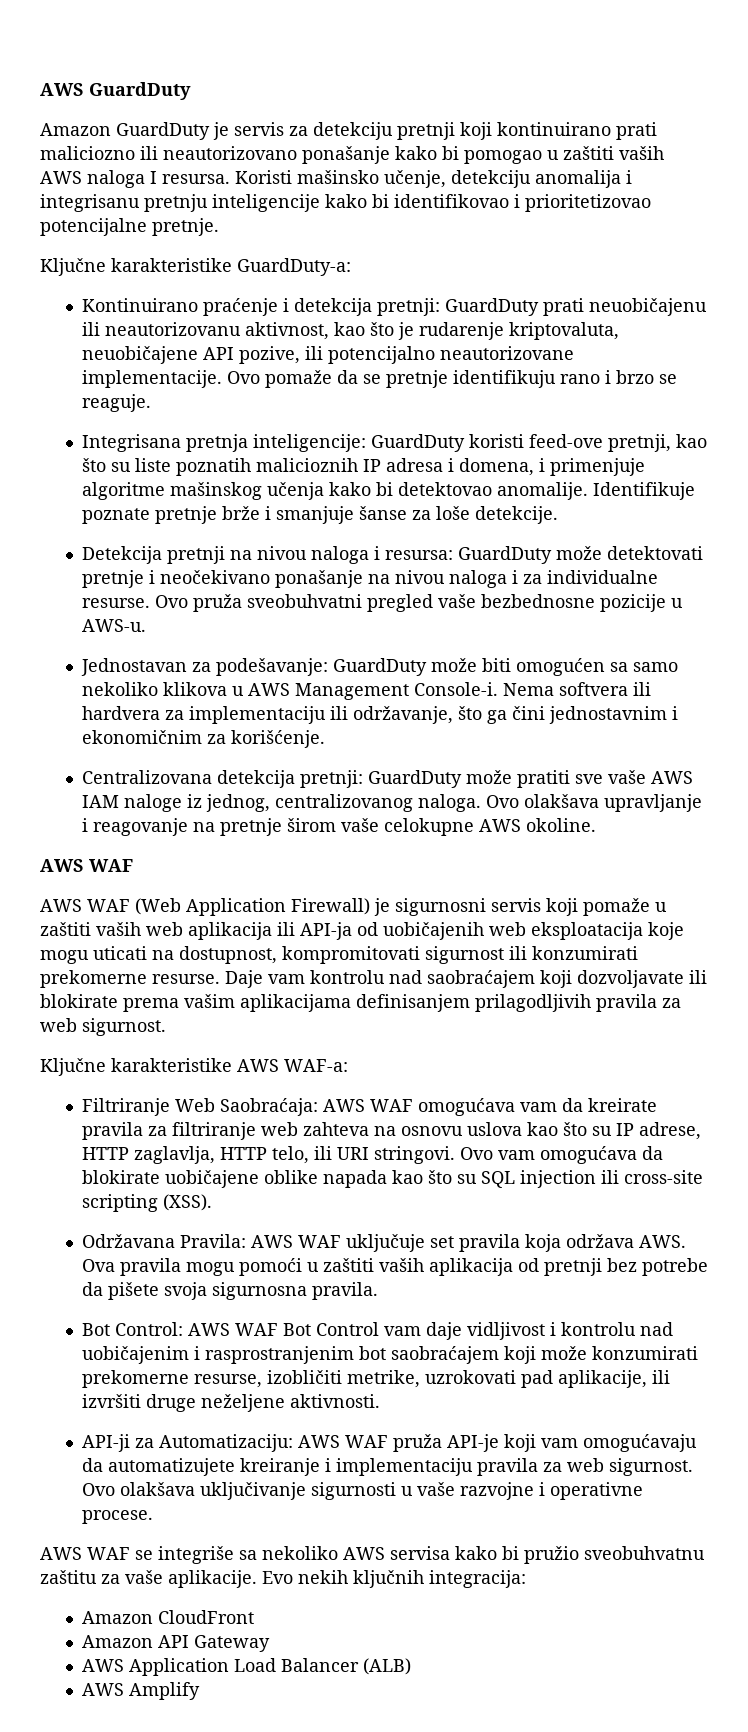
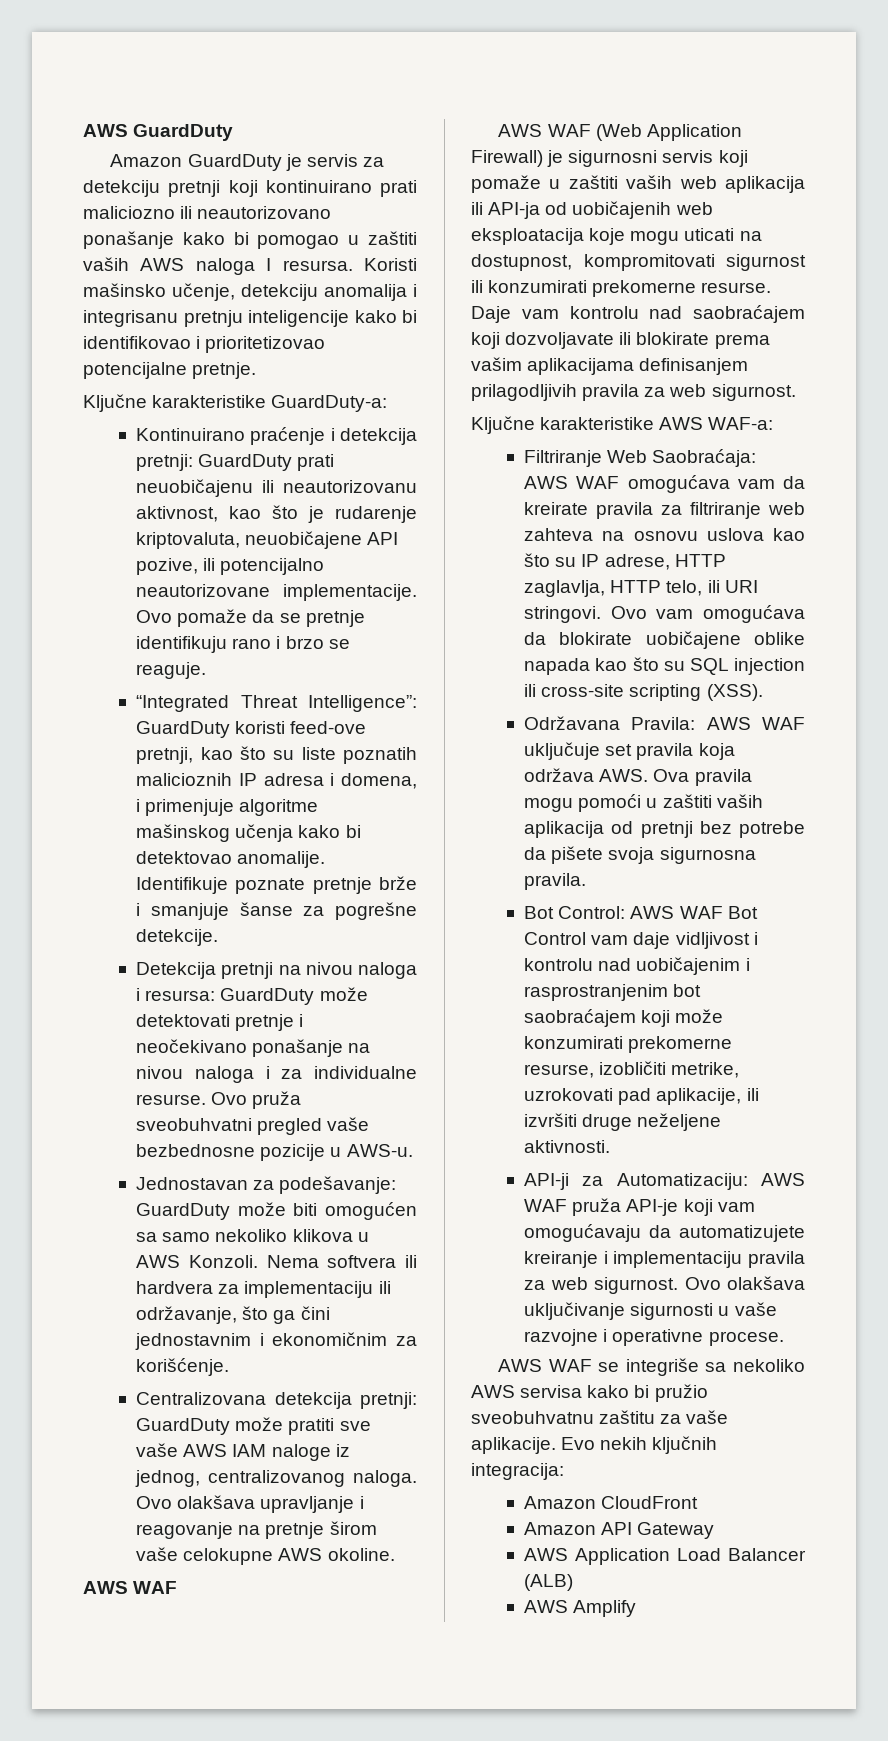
[81,434,366,452] Integrisana pretnja inteligencije: -> [136,695,417,712] “Integrated Threat Intelligence”:
[435,506,470,520] loše -> [335,902,417,920] pogrešne
[294,682,498,700] Management Console-i. -> [188,1255,258,1268] Konzoli.

